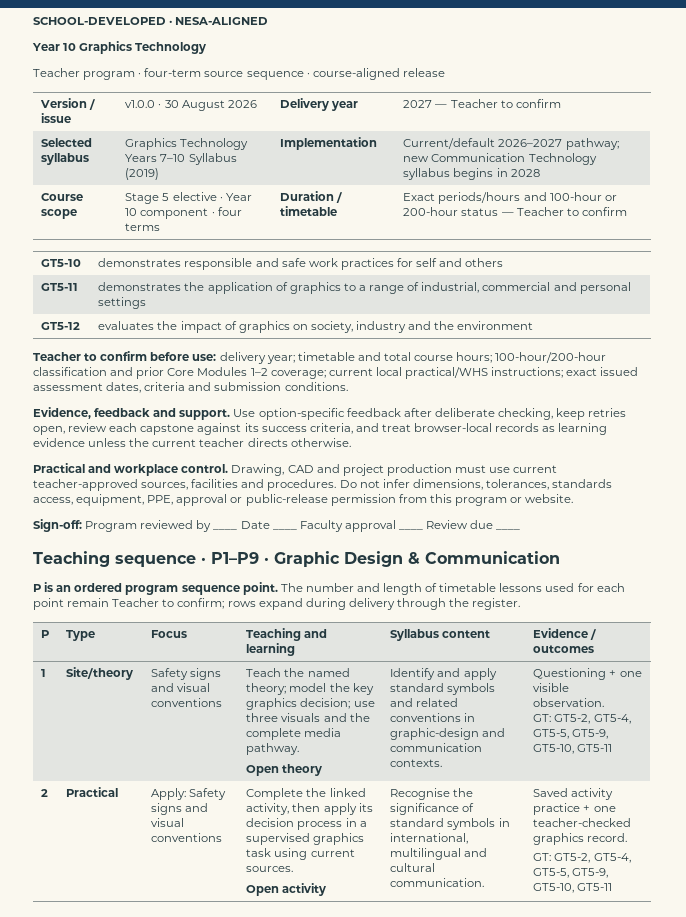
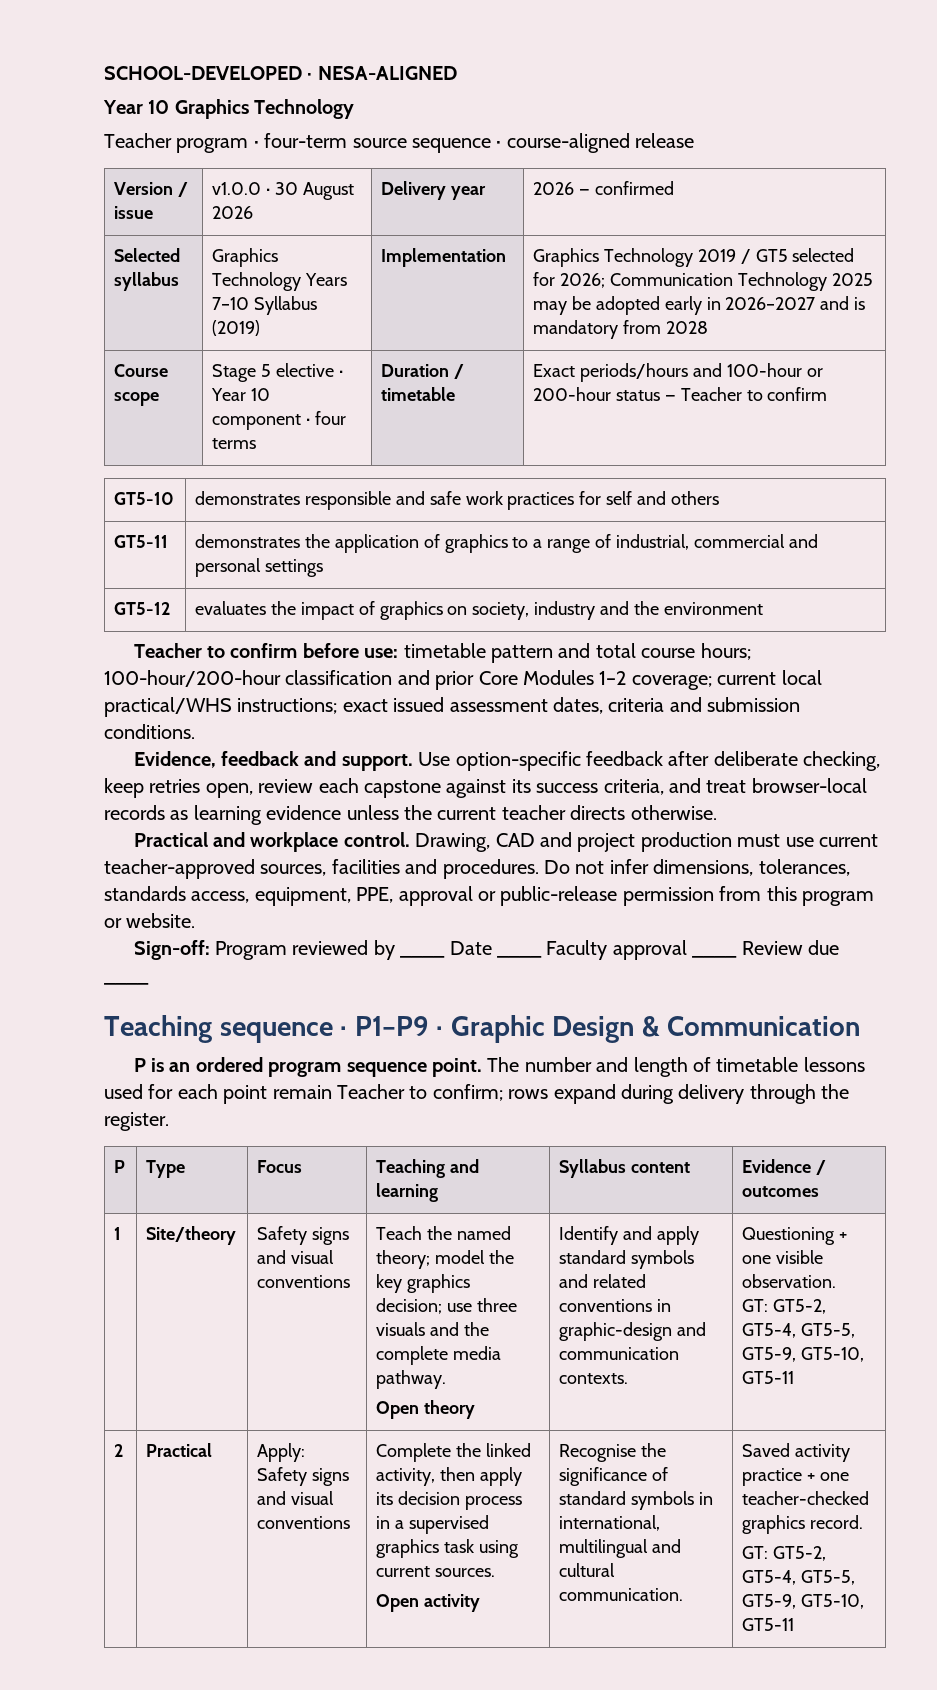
[403,99,561,108] 2027 — Teacher to confirm -> [533,181,674,195] 2026 — confirmed
[403,138,619,150] [403,153,597,165] [403,168,508,180] Current/default 2026–2027 pathway; new Communication Technology syllabus begins in -> [533,248,855,267] [533,272,873,291] [533,296,866,315] [533,320,661,339] Graphics Technology 2019 / GT5 selected for 2026; Communication Technology 2025 may be adopted early in 2026–2027 and is mandatory from
[219,352,355,364] delivery year; timetable -> [403,643,554,663] timetable pattern

